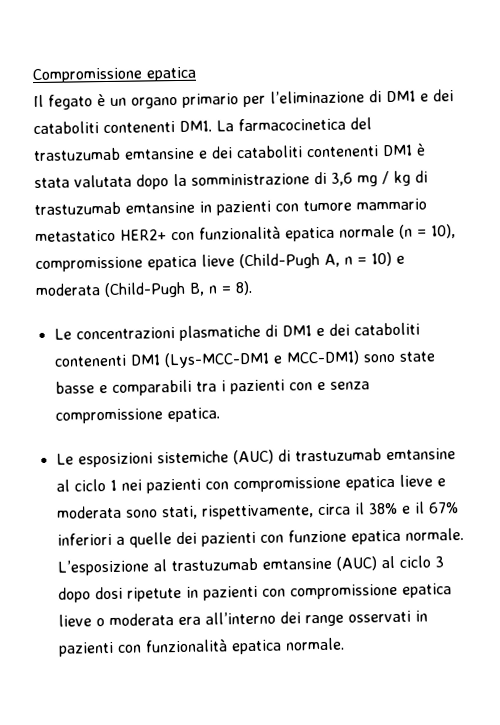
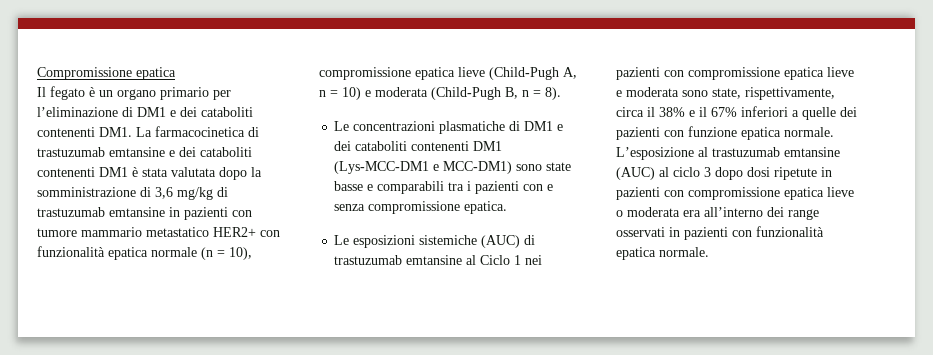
[350,117,372,130] del -> [248,127,259,137] di
[357,170,411,187] mg / kg -> [177,187,213,200] mg/kg
[73,479,106,492] ciclo -> [480,255,511,265] Ciclo
[161,505,198,520] stati, -> [712,88,742,99] state,

